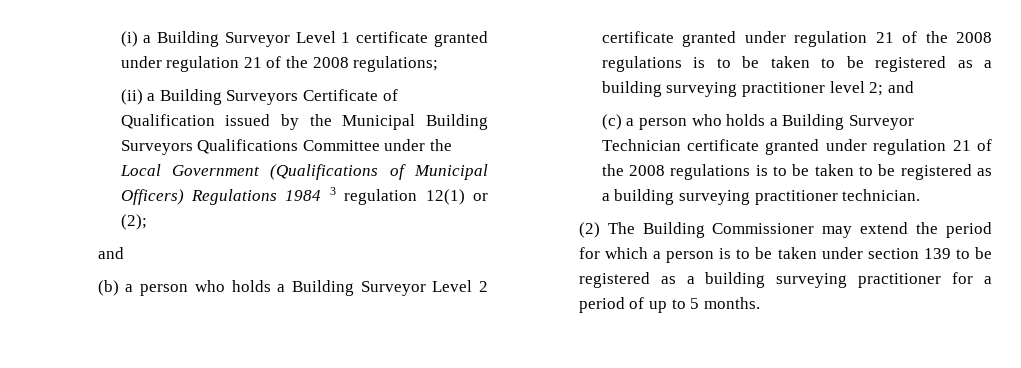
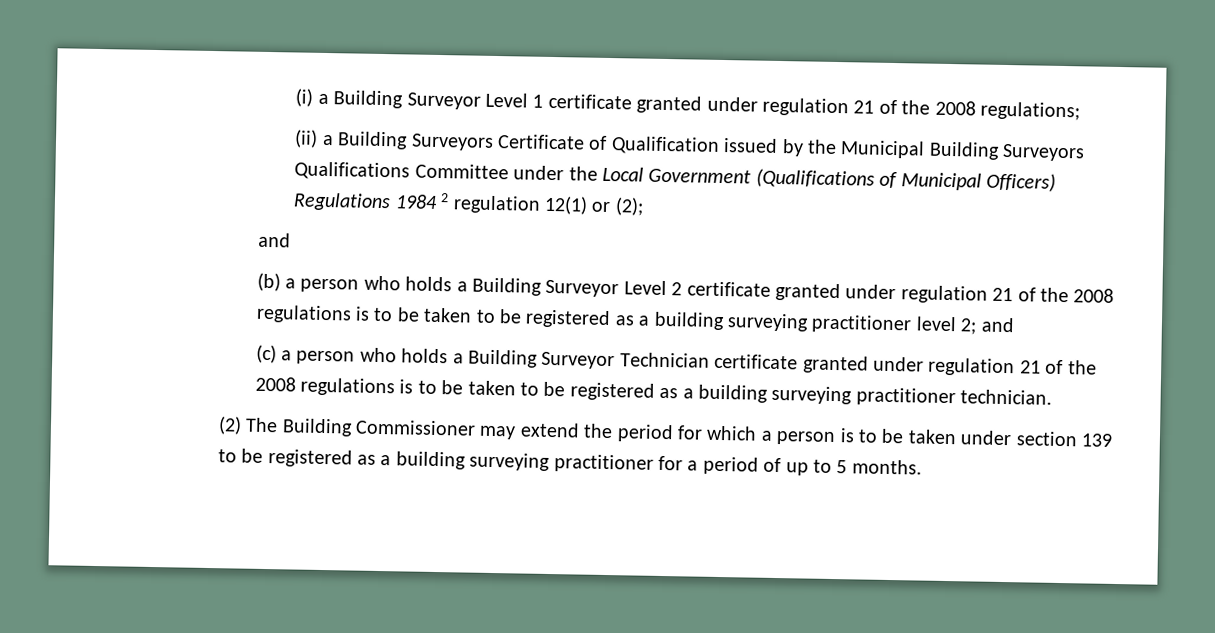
[329,187,336,195] 3 -> [440,193,450,203] 2

